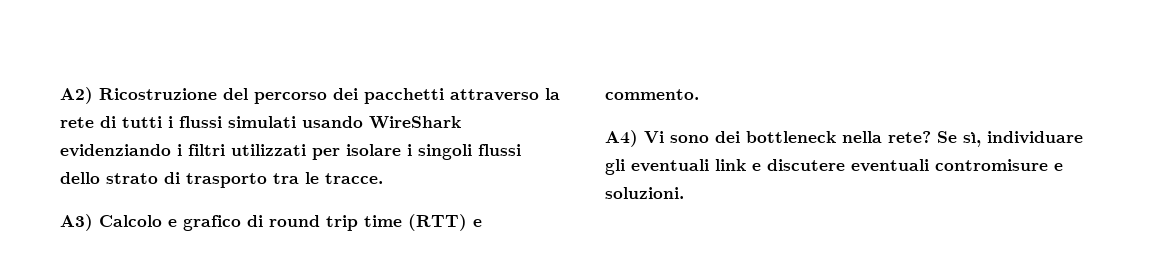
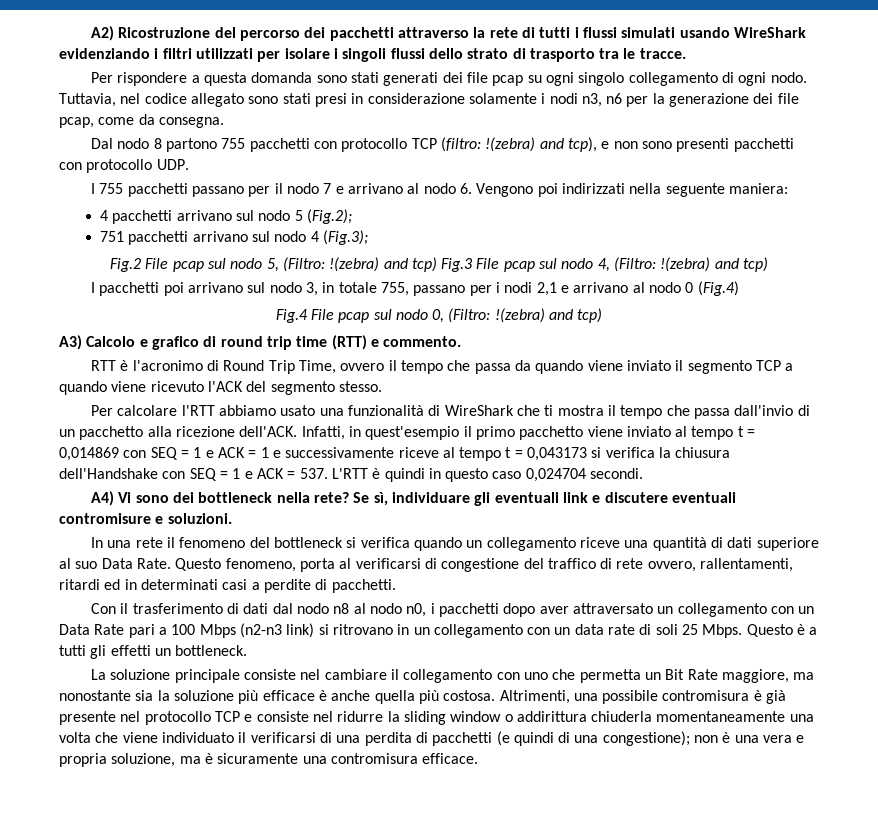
(383, 178) none -> [91,72,807,86] [59,93,799,107] [59,114,224,128] [91,137,794,152] [59,159,189,173] [91,183,788,197] [100,209,353,224] [100,230,369,245] [109,257,769,272] [91,281,739,296] [275,308,603,323] // Per rispondere a questa domanda sono stati generati dei file pcap su ogni singolo collegamento di ogni nodo. Tuttavia, nel codice allegato sono stati presi in considerazione solamente i nodi n3, n6 per la generazione dei file pcap, come da consegna. // Dal nodo 8 partono 755 pacchetti con protocollo TCP (filtro: !(zebra) and tcp), e non sono presenti pacchetti con protocollo UDP. // I 755 pacchetti passano per il nodo 7 e arrivano al nodo 6. Vengono poi indirizzati nella seguente maniera: // 4 pacchetti arrivano sul nodo 5 (Fig.2); // 751 pacchetti arrivano sul nodo 4 (Fig.3); // Fig.2 File pcap sul nodo 5, (Filtro: !(zebra) and tcp) Fig.3 File pcap sul nodo 4, (Filtro: !(zebra) and tcp) // I pacchetti poi arrivano sul nodo 3, in totale 755, passano per i nodi 2,1 e arrivano al nodo 0 (Fig.4) // Fig.4 File pcap sul nodo 0, (Filtro: !(zebra) and tcp)
(699, 94) none -> [91,360,794,374] [59,381,382,395] [91,405,810,419] [59,426,756,440] [59,447,731,461] [59,468,644,482] // RTT è l'acronimo di Round Trip Time, ovvero il tempo che passa da quando viene inviato il segmento TCP a quando viene ricevuto l'ACK del segmento stesso. // Per calcolare l'RTT abbiamo usato una funzionalità di WireShark che ti mostra il tempo che passa dall'invio di un pacchetto alla ricezione dell'ACK. Infatti, in quest'esempio il primo pacchetto viene inviato al tempo t = 0,014869 con SEQ = 1 e ACK = 1 e successivamente riceve al tempo t = 0,043173 si verifica la chiusura dell'Handshake con SEQ = 1 e ACK = 537. L'RTT è quindi in questo caso 0,024704 secondi.
(684, 193) none -> [91,537,819,551] [59,558,794,572] [59,579,396,593] [91,603,815,617] [59,623,818,638] [59,645,248,659] [91,669,815,683] [59,690,787,704] [59,711,814,725] [59,731,805,746] [59,753,479,767] // In una rete il fenomeno del bottleneck si verifica quando un collegamento riceve una quantità di dati superiore al suo Data Rate. Questo fenomeno, porta al verificarsi di congestione del traffico di rete ovvero, rallentamenti, ritardi ed in determinati casi a perdite di pacchetti. // Con il trasferimento di dati dal nodo n8 al nodo n0, i pacchetti dopo aver attraversato un collegamento con un Data Rate pari a 100 Mbps (n2-n3 link) si ritrovano in un collegamento con un data rate di soli 25 Mbps. Questo è a tutti gli effetti un bottleneck. // La soluzione principale consiste nel cambiare il collegamento con uno che permetta un Bit Rate maggiore, ma nonostante sia la soluzione più efficace è anche quella più costosa. Altrimenti, una possibile contromisura è già presente nel protocollo TCP e consiste nel ridurre la sliding window o addirittura chiuderla momentaneamente una volta che viene individuato il verificarsi di una perdita di pacchetti (e quindi di una congestione); non è una vera e propria soluzione, ma è sicuramente una contromisura efficace.

